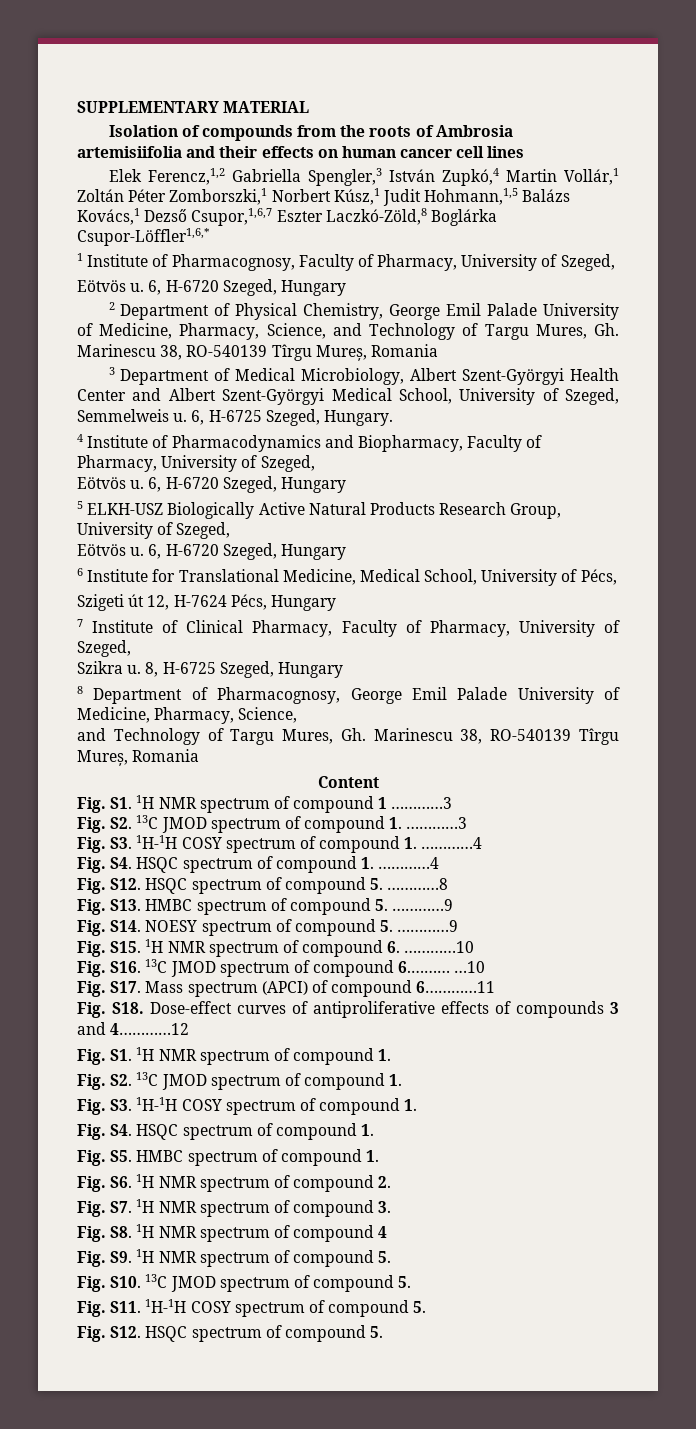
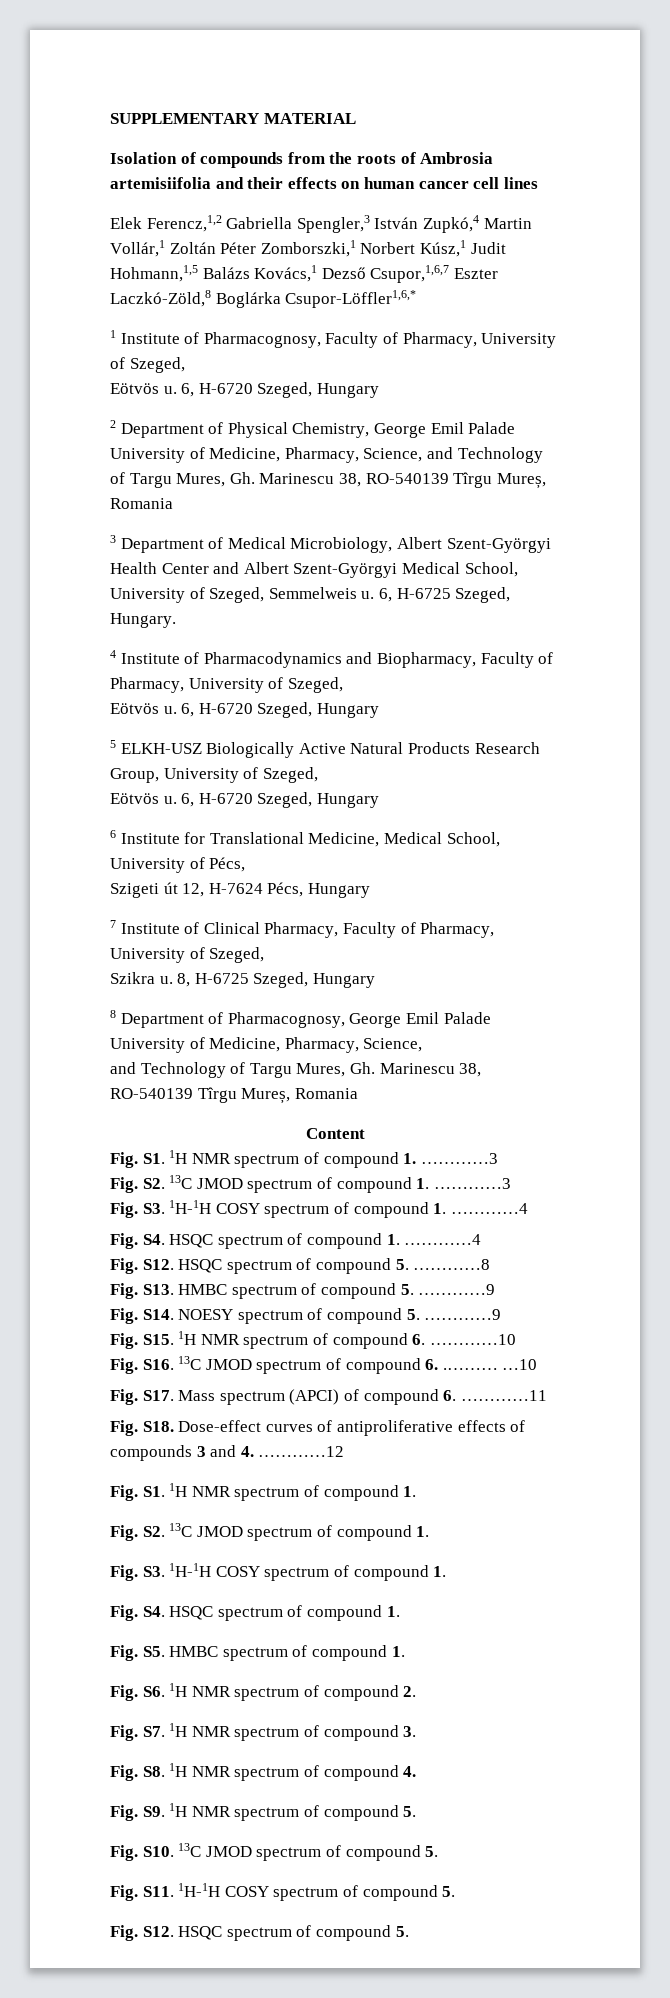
[378,797,388,809] 1 -> [403,1153,417,1164] 1.
[398,961,451,973] 6.……… -> [425,1359,498,1370] 6. .………
[416,981,496,993] 6…………11 -> [443,1390,547,1401] 6. …………11
[110,1023,190,1035] 4…………12 -> [240,1446,345,1457] 4. …………12
[378,1226,388,1238] 4 -> [403,1766,417,1777] 4.

